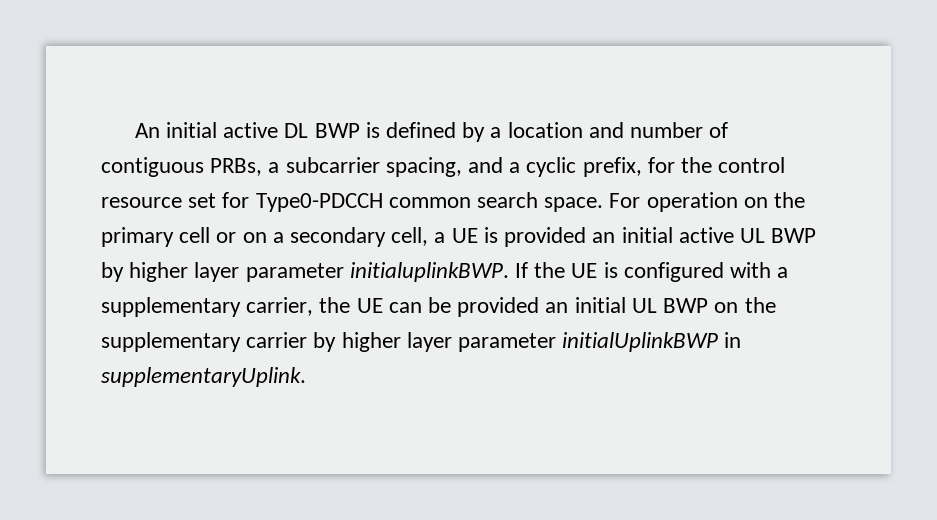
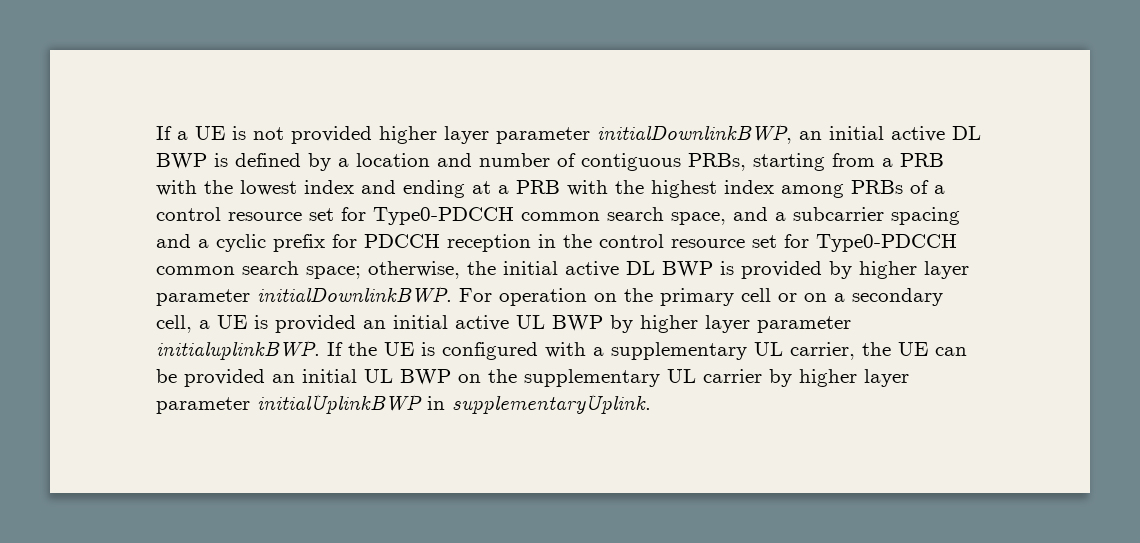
[134,123,160,138] An -> [156,124,822,144] If a UE is not provided higher layer parameter initialDownlinkBWP, an
(263, 167) none -> [753,153,944,171] [156,180,945,198] [156,207,768,225] starting from a PRB with the lowest index and ending at a PRB with the highest index among PRBs of a control resource set for Type0-PDCCH common search space, and
[385,157,462,177] spacing, -> [891,207,960,225] spacing
[582,157,675,177] prefix, for -> [273,234,556,252] prefix for PDCCH reception in
[544,197,604,212] space. -> [306,261,969,279] [156,286,452,306] space; otherwise, the initial active DL BWP is provided by higher layer parameter initialDownlinkBWP.
(241, 307) none -> [754,342,783,356] UL
(241, 342) none -> [667,369,696,383] UL

